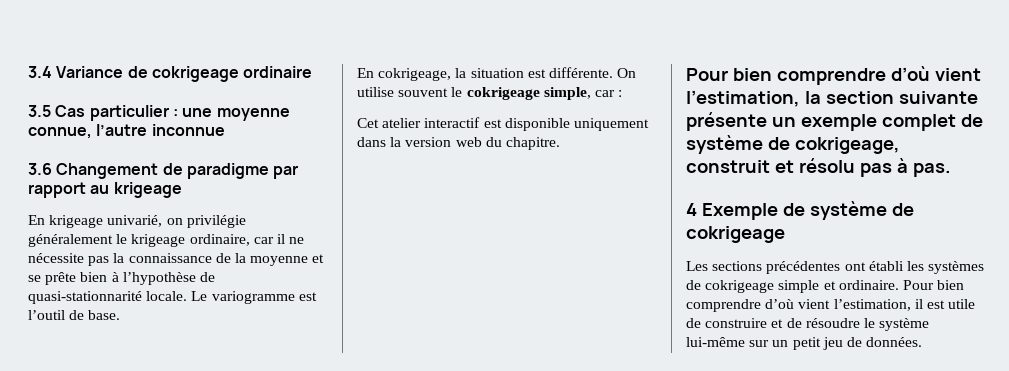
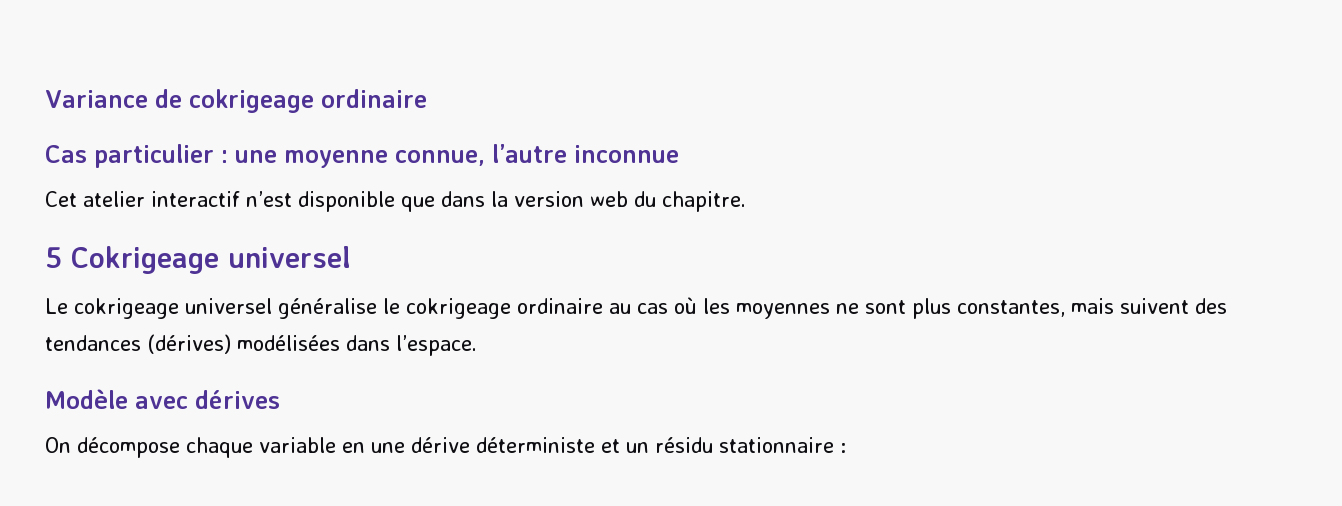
[28,66,52,78] 3.4 -> (45, 99) none
[28,105,51,117] 3.5 -> (427, 98) none
[28,163,299,179] [28,182,182,198] [28,215,246,228] [28,234,305,247] [28,253,325,266] [28,272,215,285] [28,291,317,304] [28,310,121,320] [357,67,637,81] [357,87,623,100] // 3.6 Changement de paradigme par rapport au krigeage // En krigeage univarié, on privilégie généralement le krigeage ordinaire, car il ne nécessite pas la connaissance de la moyenne et se prête bien à l’hypothèse de quasi-stationnarité locale. Le variogramme est l’outil de base. // En cokrigeage, la situation est différente. On utilise souvent le cokrigeage simple, car : -> (679, 154) none
[483,118,649,131] est disponible uniquement -> [246,191,435,212] n’est disponible que
[686,66,981,85] [686,90,978,107] [686,112,983,131] [686,135,900,154] [686,158,951,177] [686,201,914,220] [686,226,785,243] [686,261,985,274] [686,280,965,293] [686,299,976,312] [686,318,930,331] [686,337,923,350] Pour bien comprendre d’où vient l’estimation, la section suivante présente un exemple complet de système de cokrigeage, construit et résolu pas à pas. // 4 Exemple de système de cokrigeage // Les sections précédentes ont établi les systèmes de cokrigeage simple et ordinaire. Pour bien comprendre d’où vient l’estimation, il est utile de construire et de résoudre le système lui-même sur un petit jeu de données. -> [45,246,351,274] [45,297,1227,319] [45,334,477,356] [45,389,280,409] [45,437,846,458] 5 Cokrigeage universel // Le cokrigeage universel généralise le cokrigeage ordinaire au cas où les moyennes ne sont plus constantes, mais suivent des tendances (dérives) modélisées dans l’espace. // Modèle avec dérives // On décompose chaque variable en une dérive déterministe et un résidu stationnaire :

